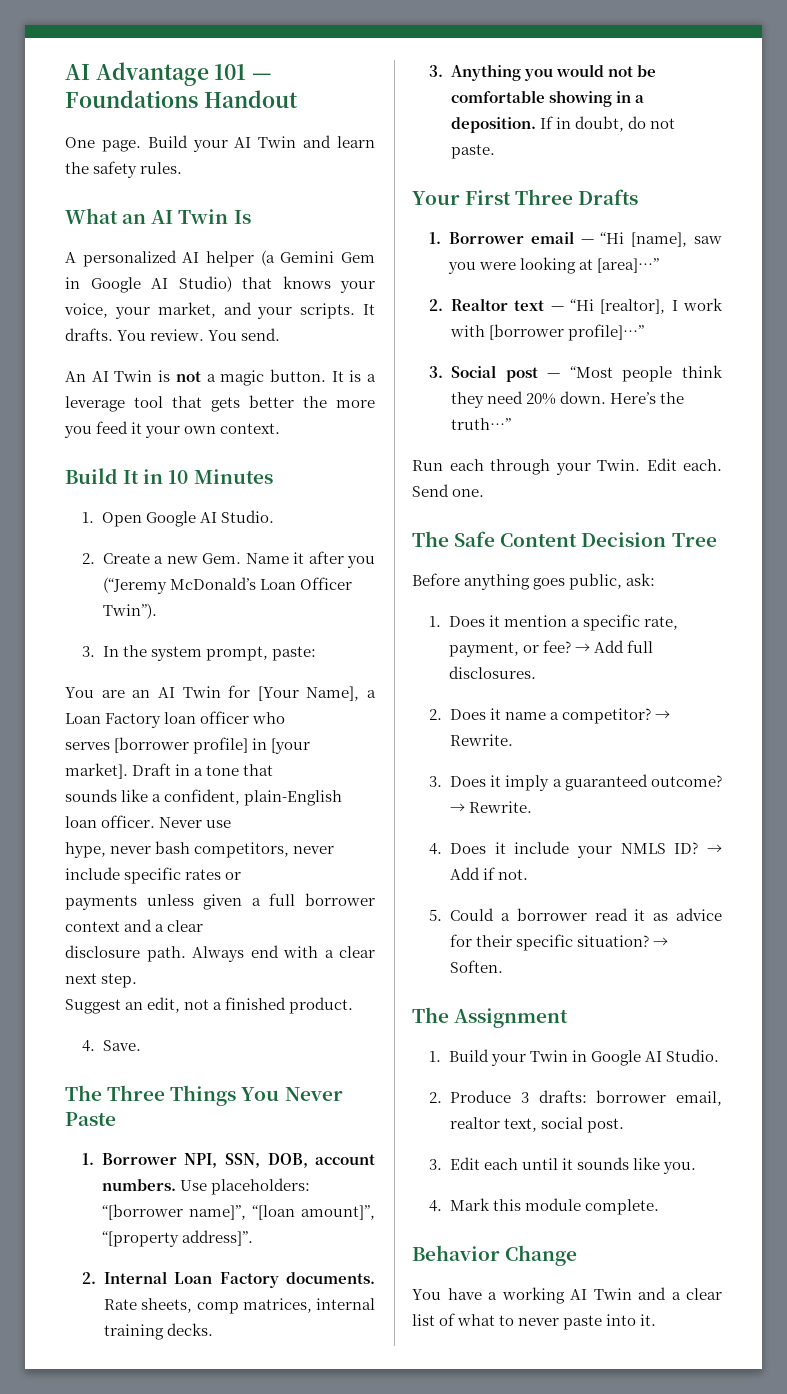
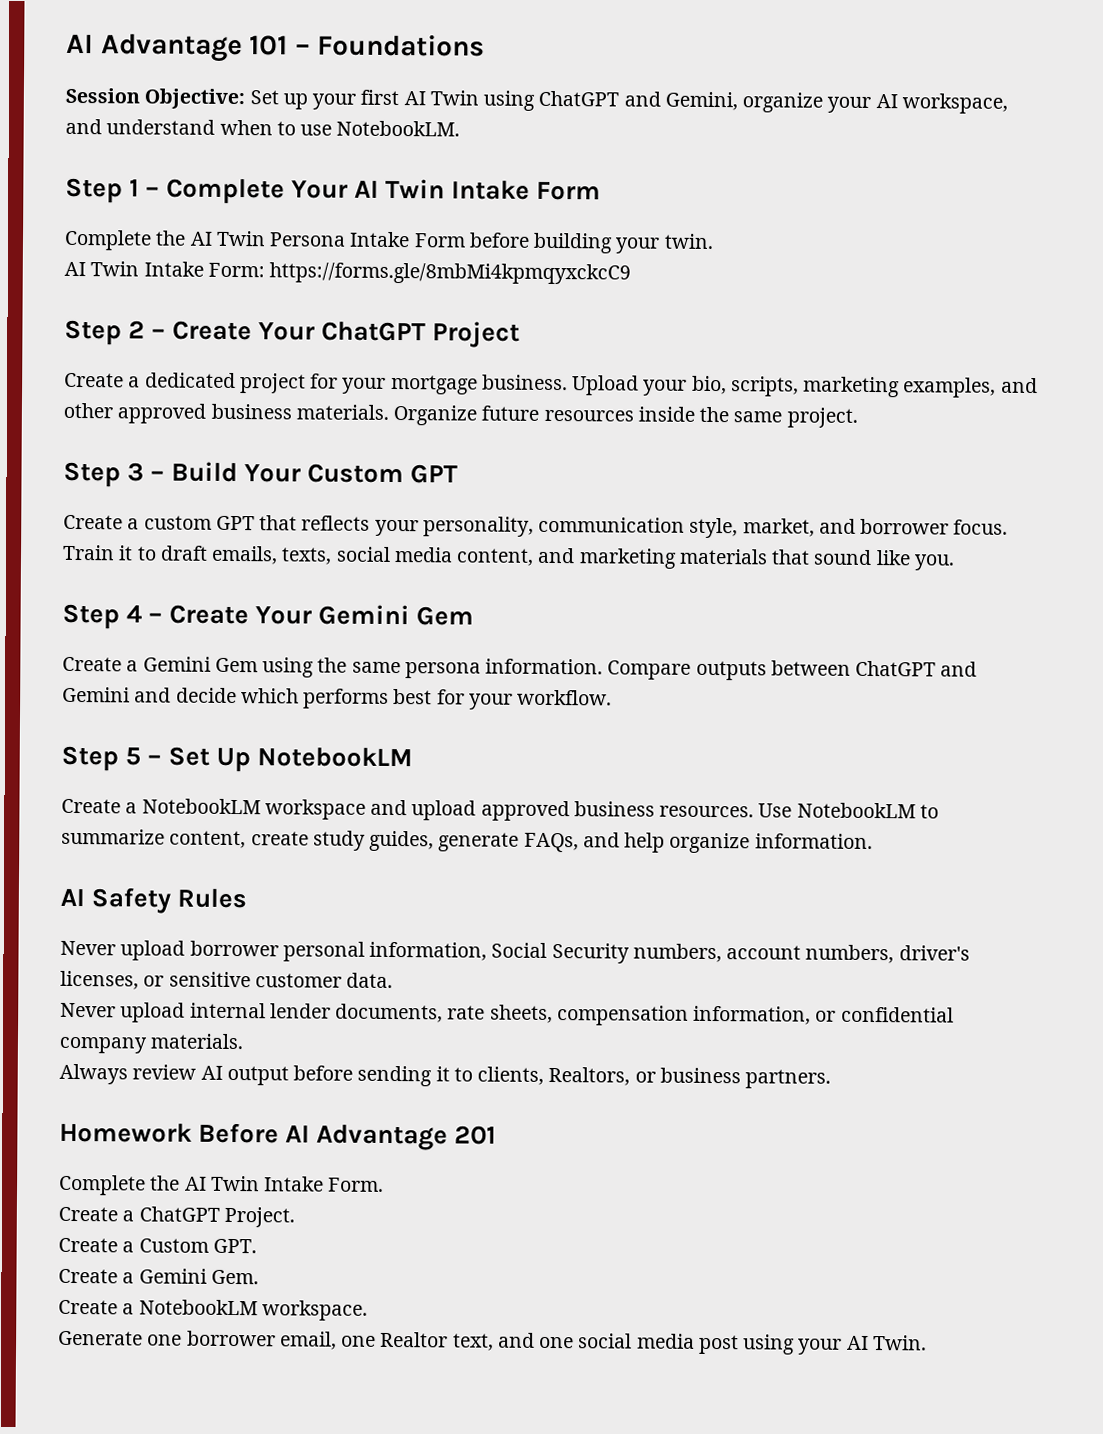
[252,73,272,80] — -> [294,44,311,55] –
[203,90,298,108] [65,135,376,152] [65,161,183,178] [65,208,251,224] [65,250,375,267] [65,276,375,293] [64,302,375,319] [65,328,281,341] [65,369,376,386] [65,395,375,412] [64,421,281,438] [65,468,273,484] [82,510,275,527] [82,551,376,568] [102,577,353,594] [102,603,157,619] [82,645,317,661] [65,685,376,701] [65,711,286,728] [65,737,311,754] [65,763,274,779] [65,789,343,806] [65,815,232,828] [65,841,335,858] [65,867,242,884] [65,893,375,910] [65,919,204,932] [65,945,375,962] [65,973,138,988] [65,997,354,1014] [82,1040,141,1052] [65,1085,343,1106] [65,1112,116,1126] [82,1153,376,1168] [101,1178,311,1195] [101,1204,376,1220] [101,1230,254,1247] [82,1271,375,1288] [103,1298,375,1314] [103,1323,214,1340] [429,64,657,81] [450,90,645,107] [450,116,676,133] [450,144,495,159] [412,189,639,205] [429,231,722,247] [447,257,660,274] [429,298,723,314] [449,324,645,341] [429,365,723,382] [450,391,685,408] [450,418,511,430] [412,458,722,475] [412,484,485,497] [412,531,717,547] [412,573,656,590] [429,614,679,631] [448,640,654,657] [448,666,536,679] [429,708,671,724] [449,734,513,746] [429,774,722,791] [449,801,533,813] [429,841,722,858] [449,867,529,880] [429,908,722,921] [449,934,669,951] [449,960,503,973] [412,1007,569,1028] [429,1049,720,1066] [429,1090,722,1106] [449,1117,625,1133] [429,1157,697,1174] [429,1198,660,1215] [412,1245,578,1266] [412,1287,722,1304] [412,1313,657,1330] Handout // One page. Build your AI Twin and learn the safety rules. // What an AI Twin Is // A personalized AI helper (a Gemini Gem in Google AI Studio) that knows your voice, your market, and your scripts. It drafts. You review. You send. // An AI Twin is not a magic button. It is a leverage tool that gets better the more you feed it your own context. // Build It in 10 Minutes // 1. Open Google AI Studio. // 2. Create a new Gem. Name it after you (“Jeremy McDonald’s Loan Officer Twin”). // 3. In the system prompt, paste: // You are an AI Twin for [Your Name], a Loan Factory loan officer who // serves [borrower profile] in [your market]. Draft in a tone that // sounds like a confident, plain-English loan officer. Never use // hype, never bash competitors, never include specific rates or // payments unless given a full borrower context and a clear // disclosure path. Always end with a clear next step. // Suggest an edit, not a finished product. // 4. Save. // The Three Things You Never Paste // 1. Borrower NPI, SSN, DOB, account numbers. Use placeholders: “[borrower name]”, “[loan amount]”, “[property address]”. // 2. Internal Loan Factory documents. Rate sheets, comp matrices, internal training decks. // 3. Anything you would not be comfortable showing in a deposition. If in doubt, do not paste. // Your First Three Drafts // 1. Borrower email — “Hi [name], saw you were looking at [area]…” // 2. Realtor text — “Hi [realtor], I work with [borrower profile]…” // 3. Social post — “Most people think they need 20% down. Here’s the truth…” // Run each through your Twin. Edit each. Send one. // The Safe Content Decision Tree // Before anything goes public, ask: // 1. Does it mention a specific rate, payment, or fee? → Add full disclosures. // 2. Does it name a competitor? → Rewrite. // 3. Does it imply a guaranteed outcome? → Rewrite. // 4. Does it include your NMLS ID? → Add if not. // 5. Could a borrower read it as advice for their specific situation? → Soften. // The Assignment // 1. Build your Twin in Google AI Studio. // 2. Produce 3 drafts: borrower email, realtor text, social post. // 3. Edit each until it sounds like you. // 4. Mark this module complete. // Behavior Change // You have a working AI Twin and a clear list of what to never paste into it. -> [65,87,1008,114] [65,118,461,137] [65,177,602,205] [64,229,714,254] [64,261,632,285] [64,319,521,348] [64,372,1038,398] [63,402,858,428] [63,461,459,488] [63,514,1009,539] [62,544,955,571] [62,603,475,630] [62,656,978,681] [62,686,613,710] [61,745,414,773] [61,798,939,822] [61,828,873,854] [60,887,248,914] [60,940,970,964] [60,970,394,990] [60,1002,954,1026] [59,1033,245,1054] [59,1063,832,1089] [59,1122,497,1151] [58,1174,385,1196] [58,1206,295,1228] [58,1237,257,1254] [58,1268,259,1285] [58,1299,368,1321] [58,1330,927,1355] // Session Objective: Set up your first AI Twin using ChatGPT and Gemini, organize your AI workspace, and understand when to use NotebookLM. // Step 1 – Complete Your AI Twin Intake Form // Complete the AI Twin Persona Intake Form before building your twin. // AI Twin Intake Form: https://forms.gle/8mbMi4kpmqyxckcC9 // Step 2 – Create Your ChatGPT Project // Create a dedicated project for your mortgage business. Upload your bio, scripts, marketing examples, and other approved business materials. Organize future resources inside the same project. // Step 3 – Build Your Custom GPT // Create a custom GPT that reflects your personality, communication style, market, and borrower focus. Train it to draft emails, texts, social media content, and marketing materials that sound like you. // Step 4 – Create Your Gemini Gem // Create a Gemini Gem using the same persona information. Compare outputs between ChatGPT and Gemini and decide which performs best for your workflow. // Step 5 – Set Up NotebookLM // Create a NotebookLM workspace and upload approved business resources. Use NotebookLM to summarize content, create study guides, generate FAQs, and help organize information. // AI Safety Rules // Never upload borrower personal information, Social Security numbers, account numbers, driver's licenses, or sensitive customer data. // Never upload internal lender documents, rate sheets, compensation information, or confidential company materials. // Always review AI output before sending it to clients, Realtors, or business partners. // Homework Before AI Advantage 201 // Complete the AI Twin Intake Form. // Create a ChatGPT Project. // Create a Custom GPT. // Create a Gemini Gem. // Create a NotebookLM workspace. // Generate one borrower email, one Realtor text, and one social media post using your AI Twin.

